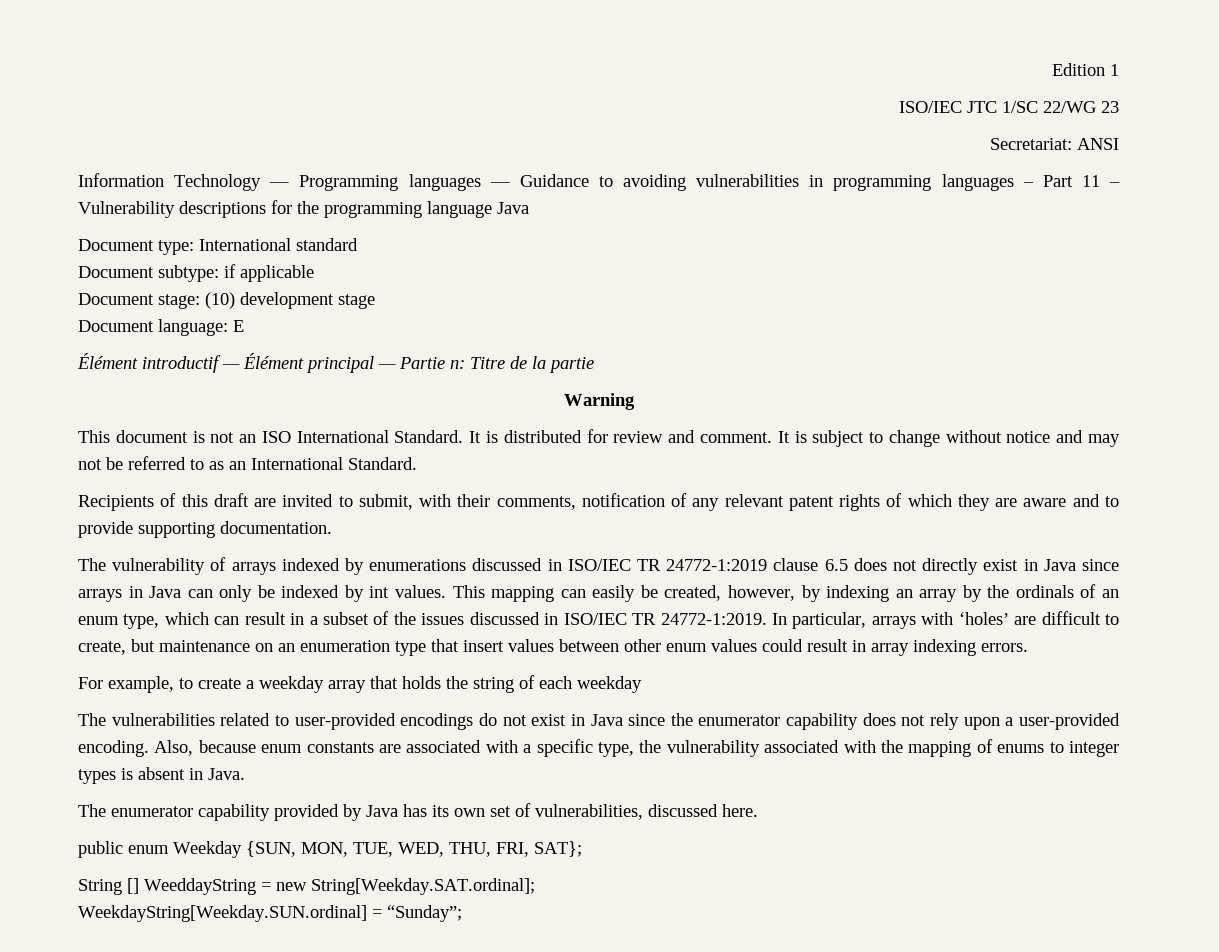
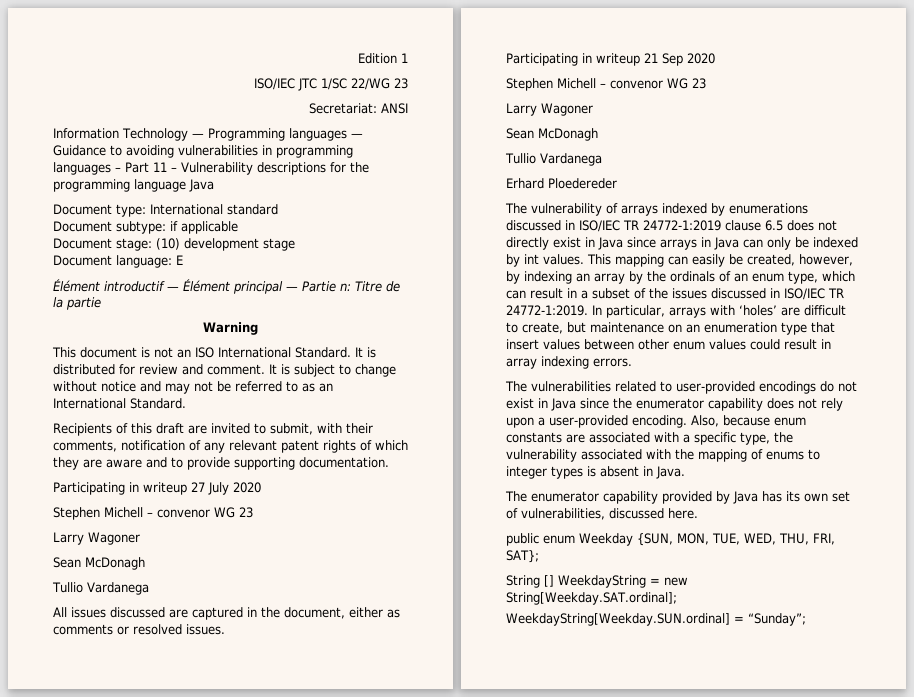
(332, 527) none -> [53,482,261,495] [53,507,253,520] [53,532,140,545] [53,557,145,570] [52,582,149,595] [53,607,400,620] [53,624,225,635] [506,53,715,66] [506,78,706,91] [506,103,593,116] [506,128,598,141] [505,153,602,166] [506,178,617,189] // Participating in writeup 27 July 2020 // Stephen Michell – convenor WG 23 // Larry Wagoner // Sean McDonagh // Tullio Vardanega // All issues discussed are captured in the document, either as comments or resolved issues. // Participating in writeup 21 Sep 2020 // Stephen Michell – convenor WG 23 // Larry Wagoner // Sean McDonagh // Tullio Vardanega // Erhard Ploedereder
[78,675,642,693] // For example, to create a weekday array that holds the string of each weekday -> (632, 362) none
[144,878,256,895] WeeddayString -> [558,575,646,588] WeekdayString

